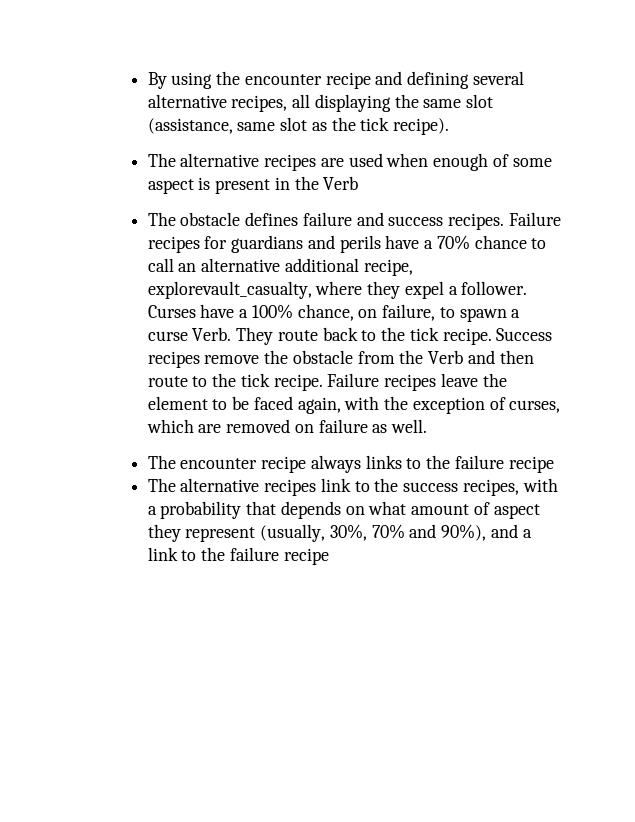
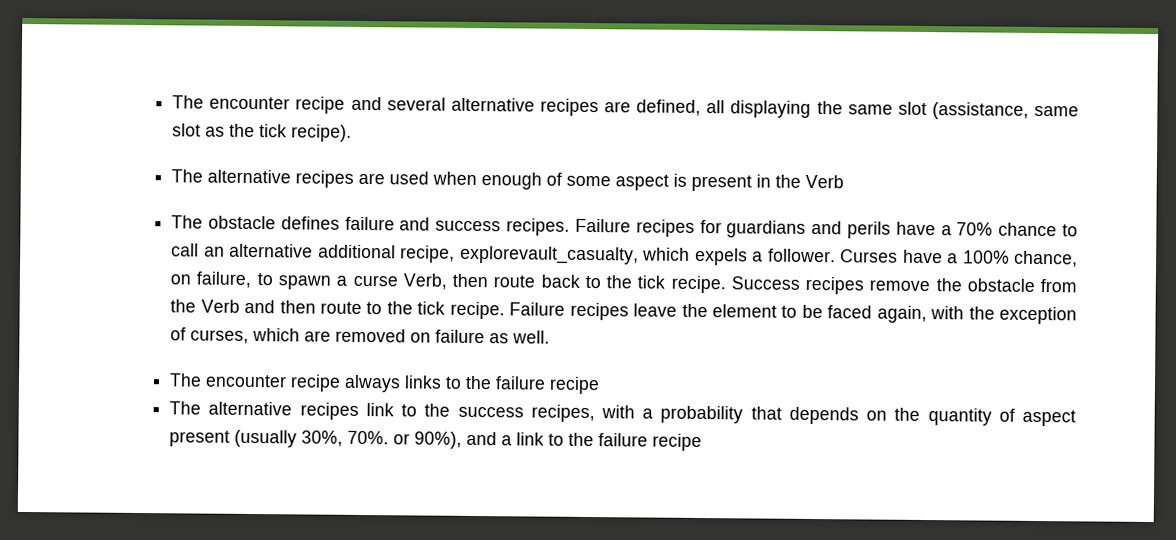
[147,71,241,89] By using the -> [172,95,205,109] The
[407,71,470,89] defining -> (382, 103) none
[231,95,288,112] recipes, -> [539,98,702,117] recipes are defined,
[315,281,444,299] where they expel -> [642,247,748,266] which expels
[192,327,274,345] Verb. They -> [402,273,488,290] Verb, then
[368,501,540,519] [147,524,437,542] what amount of aspect they represent (usually, 30%, 70% and -> [894,407,1076,427] [169,429,411,448] the quantity of aspect present (usually 30%, 70%. or

